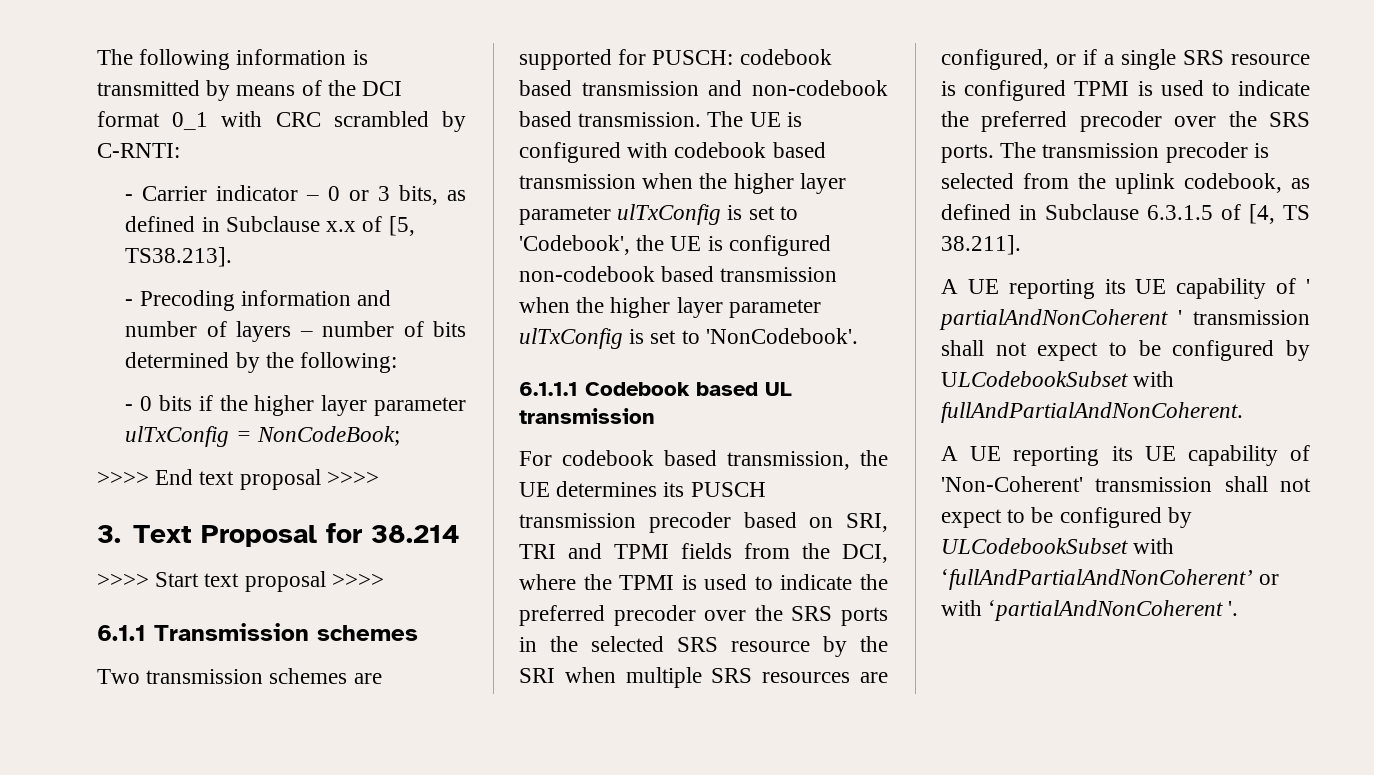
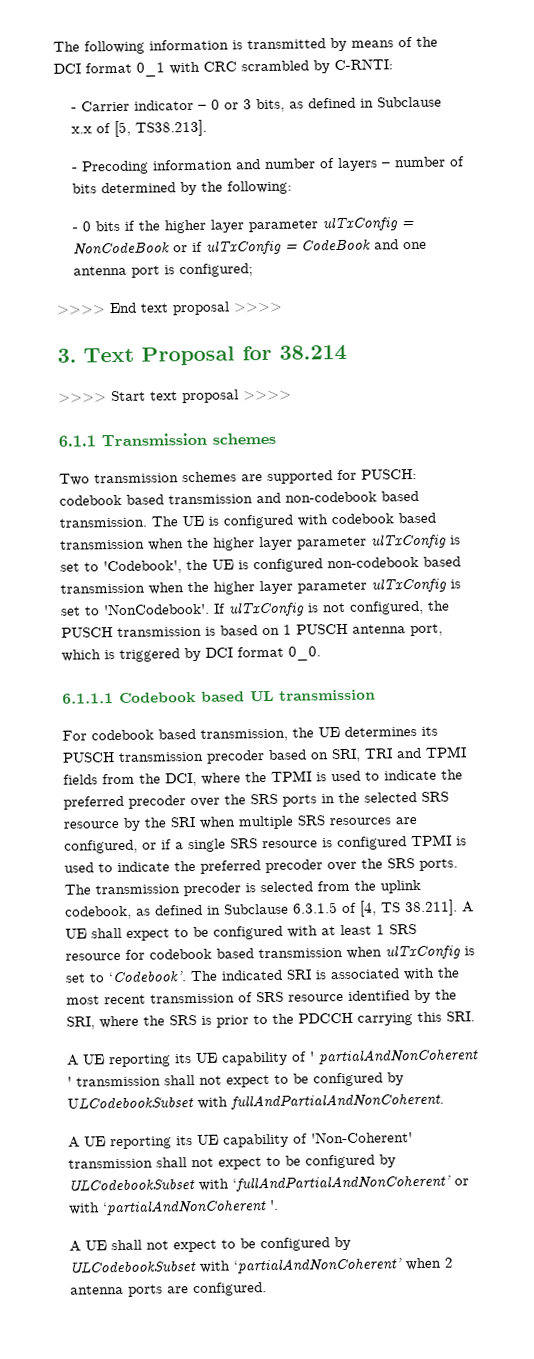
[256,426,400,446] NonCodeBook; -> [72,238,427,256] [72,263,253,278] NonCodeBook or if ulTxConfig = CodeBook and one antenna port is configured;
(858, 336) none -> [213,600,450,617] [61,623,443,638] [61,646,321,662] If ulTxConfig is not configured, the PUSCH transmission is based on 1 PUSCH antenna port, which is triggered by DCI format 0_0.
(1021, 245) none -> [461,901,474,913] [65,924,417,941] [65,944,475,961] [65,967,460,983] [66,989,457,1005] [66,1011,475,1030] A UE shall expect to be configured with at least 1 SRS resource for codebook based transmission when ulTxConfig is set to ‘Codebook’. The indicated SRI is associated with the most recent transmission of SRS resource identified by the SRI, where the SRS is prior to the PDCCH carrying this SRI.
(1239, 608) none -> [69,1236,351,1253] [69,1257,453,1274] [70,1282,267,1297] // A UE shall not expect to be configured by ULCodebookSubset with ‘partialAndNonCoherent’ when 2 antenna ports are configured.

